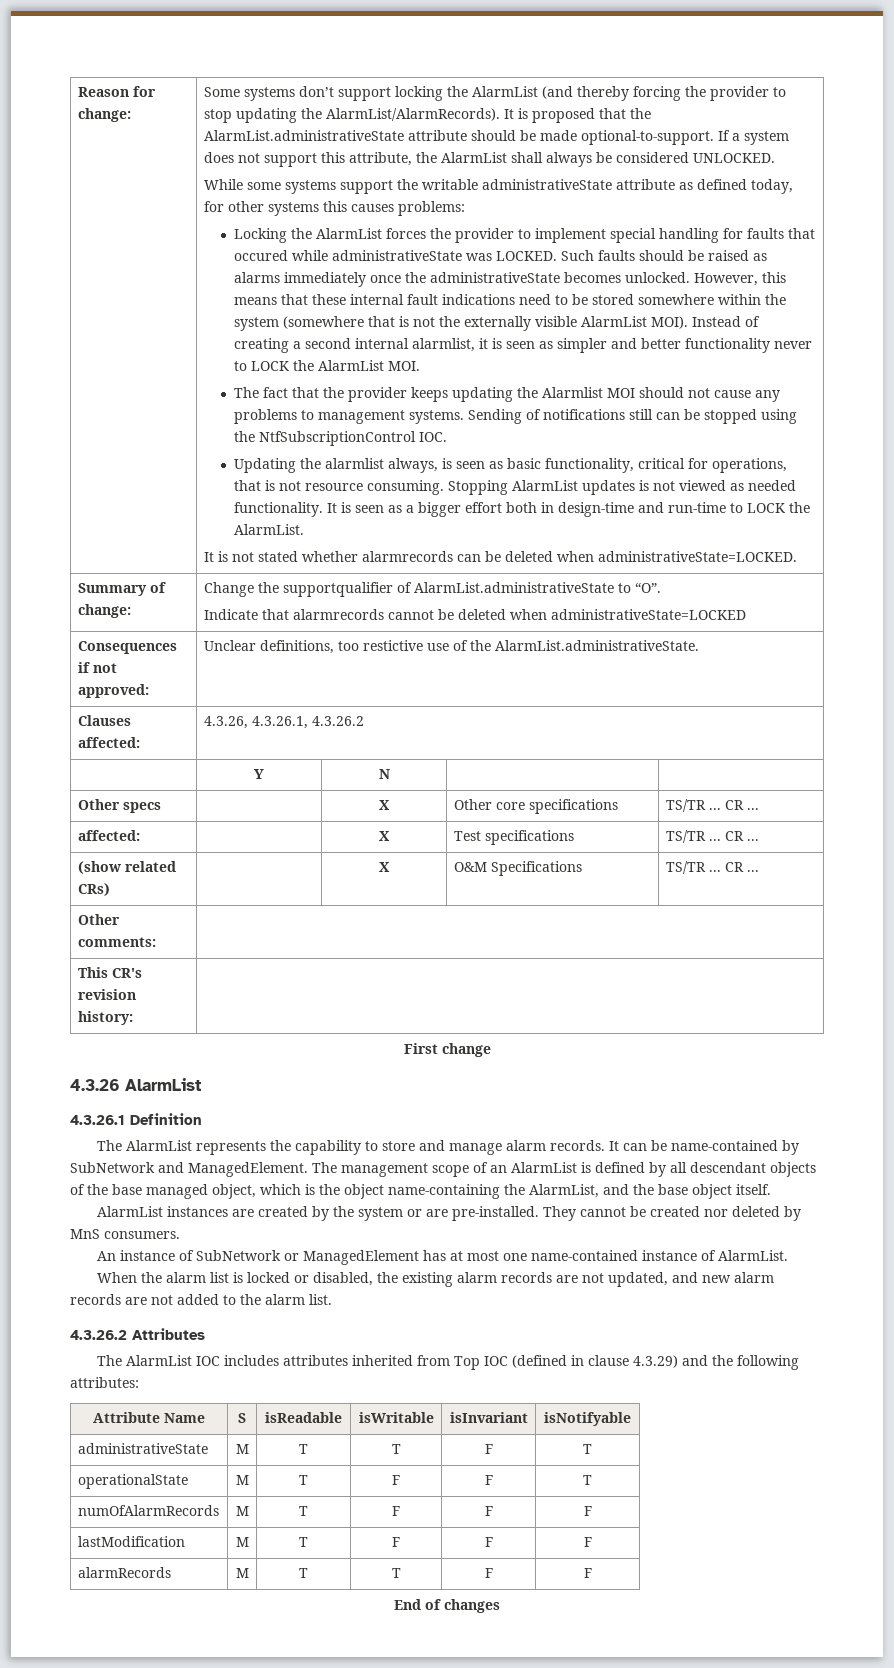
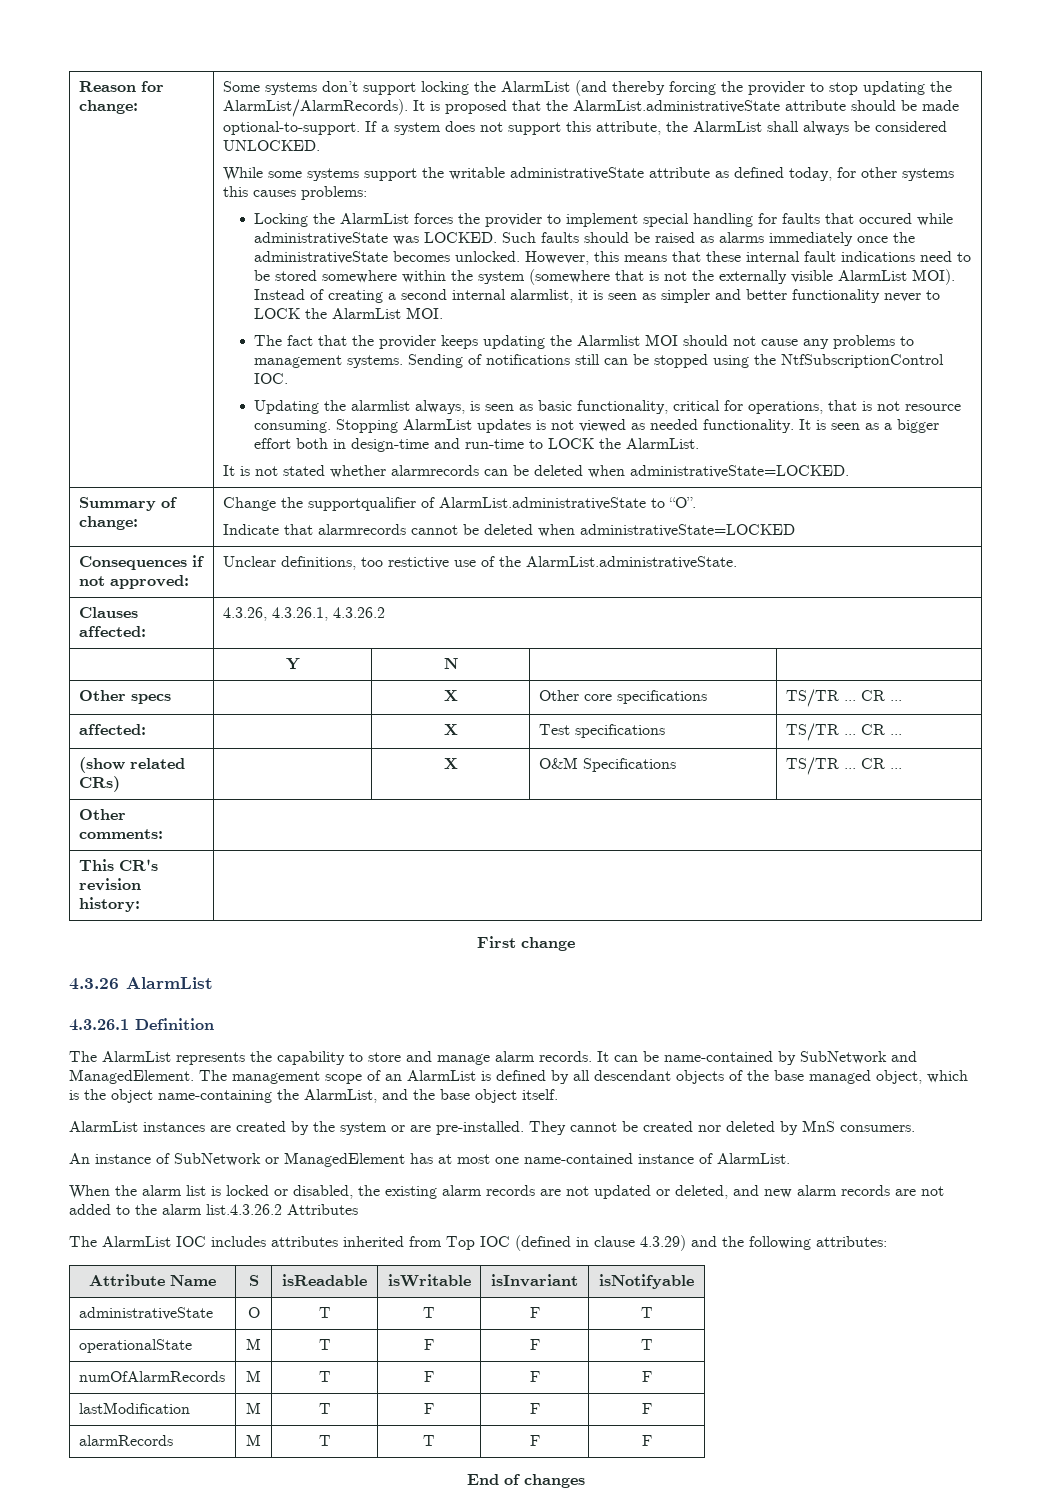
[607,1272,668,1287] updated, -> [594,1185,728,1199] updated or deleted,
[309,1294,332,1305] [70,1330,127,1340] list. // 4.3.26.2 -> [206,1204,282,1215] list.4.3.26.2
[235,1444,249,1454] M -> [247,1307,260,1318] O

